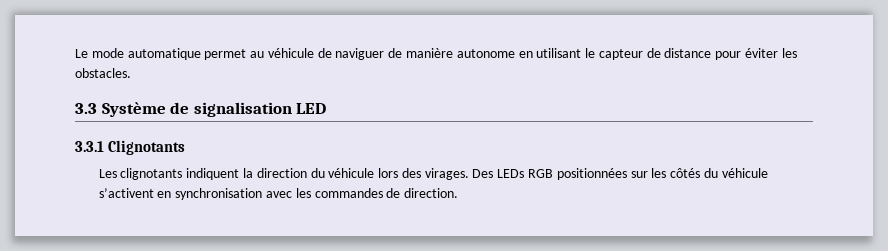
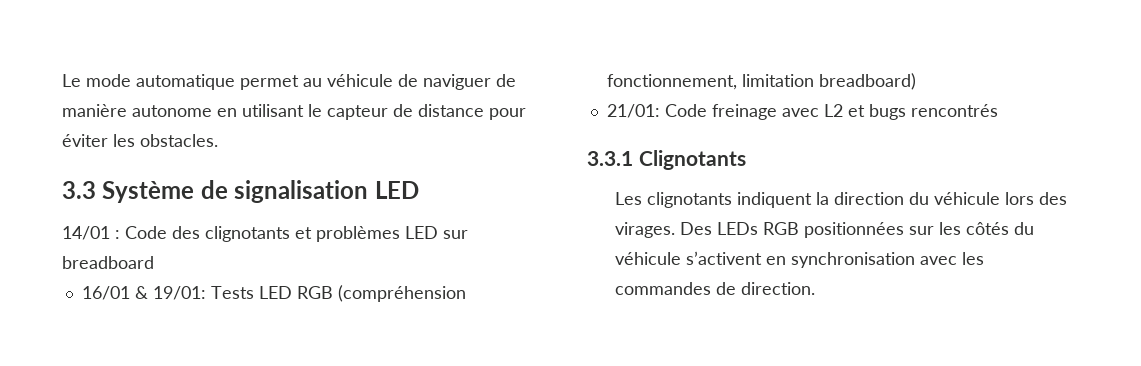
(327, 108) none -> [62,226,468,242] [62,256,154,269] [81,285,466,302] [606,73,916,90] [606,104,998,120] // 14/01 : Code des clignotants et problèmes LED sur breadboard // 16/01 & 19/01: Tests LED RGB (compréhension fonctionnement, limitation breadboard) // 21/01: Code freinage avec L2 et bugs rencontrés

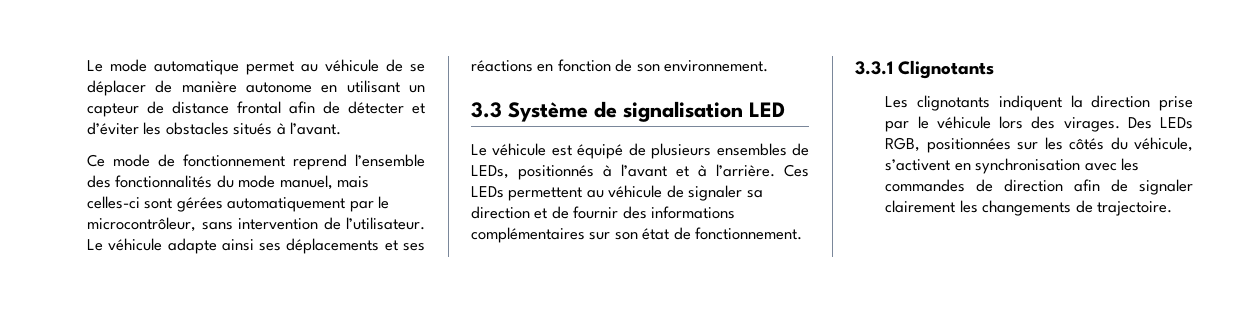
[423,74,491,90] naviguer -> [410,64,425,72] [87,80,146,96] se déplacer
[308,104,322,117] le -> [409,85,425,93] un
[489,108,526,120] [62,134,218,147] pour éviter les obstacles. -> [237,101,425,114] [87,122,342,135] [87,154,425,170] [87,175,370,190] [87,196,390,212] [87,217,425,232] [87,238,425,254] [471,59,769,72] frontal afin de détecter et d’éviter les obstacles situés à l’avant. // Ce mode de fonctionnement reprend l’ensemble des fonctionnalités du mode manuel, mais celles-ci sont gérées automatiquement par le microcontrôleur, sans intervention de l’utilisateur. Le véhicule adapte ainsi ses déplacements et ses réactions en fonction de son environnement.
[62,226,468,242] [62,256,154,269] [81,285,466,302] [606,73,916,90] [606,104,998,120] 14/01 : Code des clignotants et problèmes LED sur breadboard // 16/01 & 19/01: Tests LED RGB (compréhension fonctionnement, limitation breadboard) // 21/01: Code freinage avec L2 et bugs rencontrés -> [471,143,809,159] [471,164,809,180] [471,185,763,201] [471,206,736,219] [471,227,803,243] Le véhicule est équipé de plusieurs ensembles de LEDs, positionnés à l’avant et à l’arrière. Ces LEDs permettent au véhicule de signaler sa direction et de fournir des informations complémentaires sur son état de fonctionnement.
[909,192,930,205] du -> [1159,96,1193,111] [885,116,929,132] prise par le
[763,222,800,235] RGB -> [885,137,921,152] RGB,
[615,252,682,265] véhicule -> [1134,137,1193,152] véhicule,
[741,282,816,295] direction. -> [1004,179,1193,195] [885,200,1173,216] direction afin de signaler clairement les changements de trajectoire.

